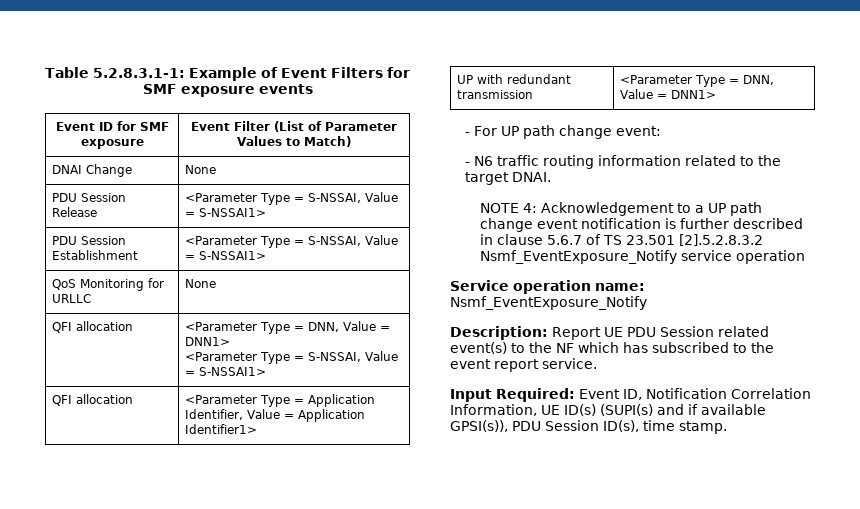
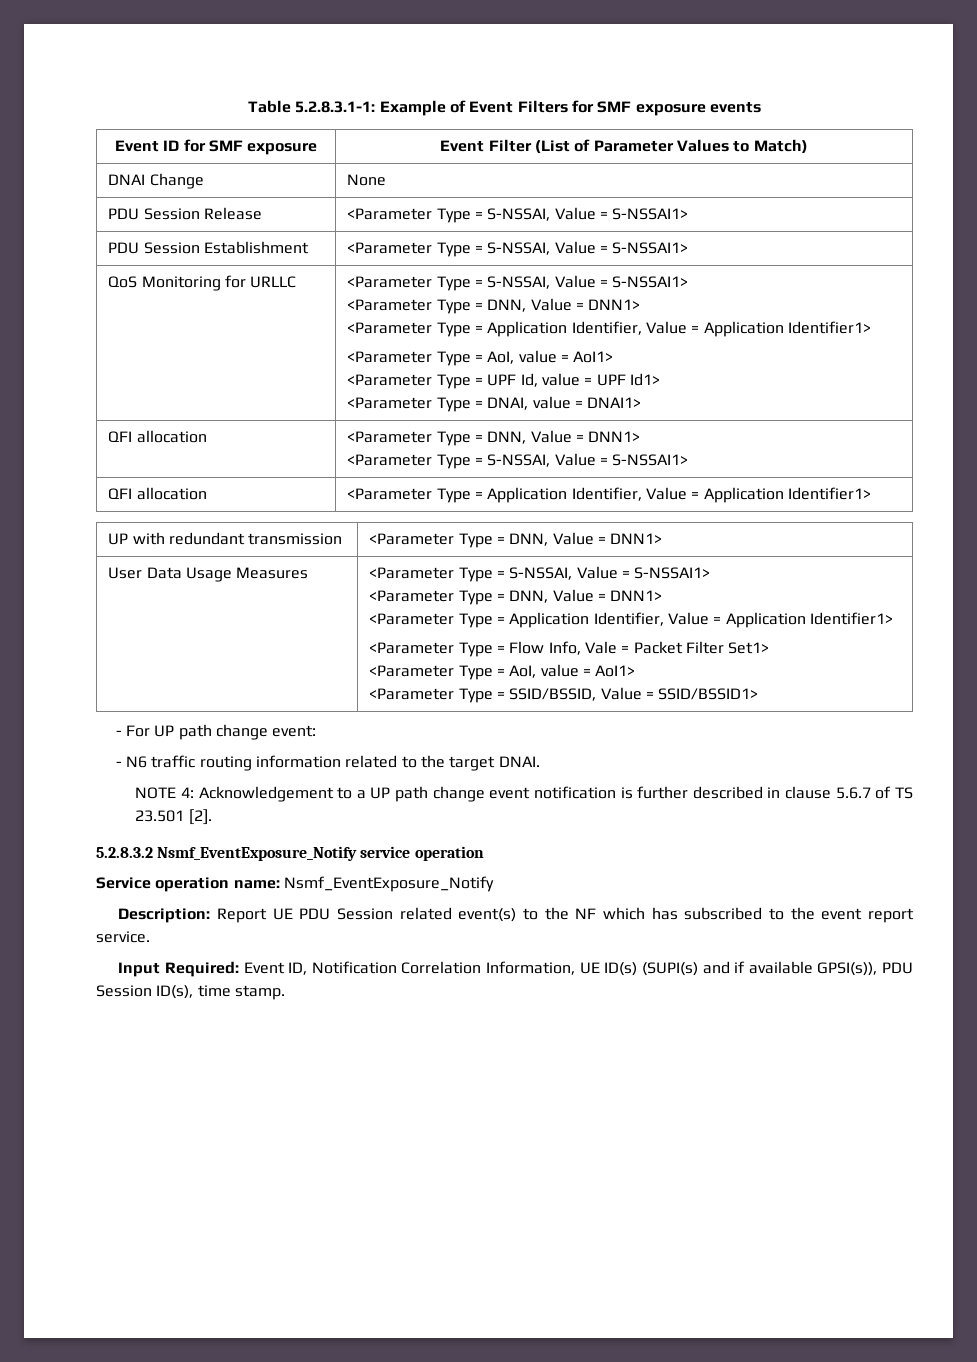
[184,279,216,288] | None -> [347,275,689,291] [347,298,641,314] [347,321,871,337] [347,350,614,366] [347,373,660,389] [347,396,642,412] | <Parameter Type = S-NSSAI, Value = S-NSSAI1> // <Parameter Type = DNN, Value = DNN1> // <Parameter Type = Application Identifier, Value = Application Identifier1> // <Parameter Type = AoI, value = AoI1> // <Parameter Type = UPF Id, value = UPF Id1> // <Parameter Type = DNAI, value = DNAI1>
(716, 94) none -> [108,567,309,582] [369,566,711,582] [369,589,663,605] [369,612,893,628] [369,641,770,657] [369,664,636,680] [369,687,759,703] // User Data Usage Measures | <Parameter Type = S-NSSAI, Value = S-NSSAI1> // <Parameter Type = DNN, Value = DNN1> // <Parameter Type = Application Identifier, Value = Application Identifier1> // <Parameter Type = Flow Info, Vale = Packet Filter Set1> // <Parameter Type = AoI, value = AoI1> // <Parameter Type = SSID/BSSID, Value = SSID/BSSID1>
[679,234,764,246] [2].5.2.8.3.2 -> [188,809,212,825] [96,847,153,858] [2]. // 5.2.8.3.2

